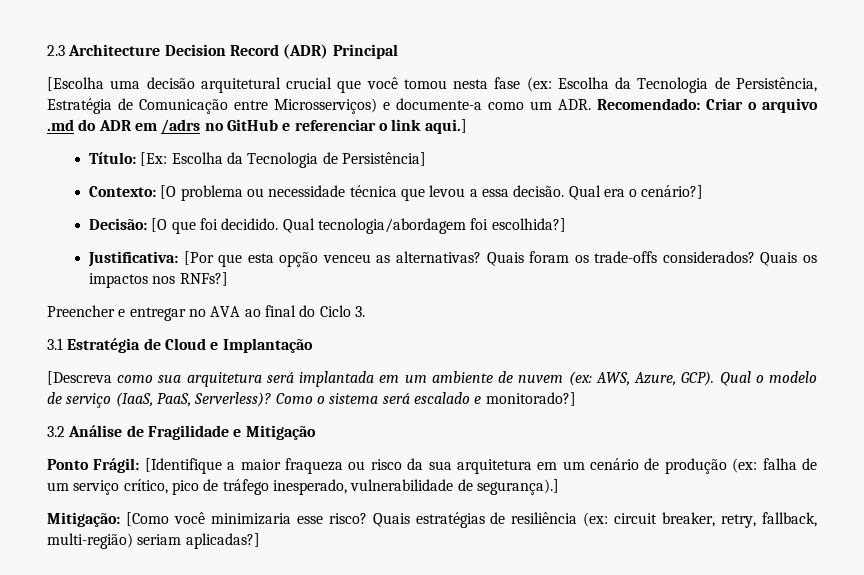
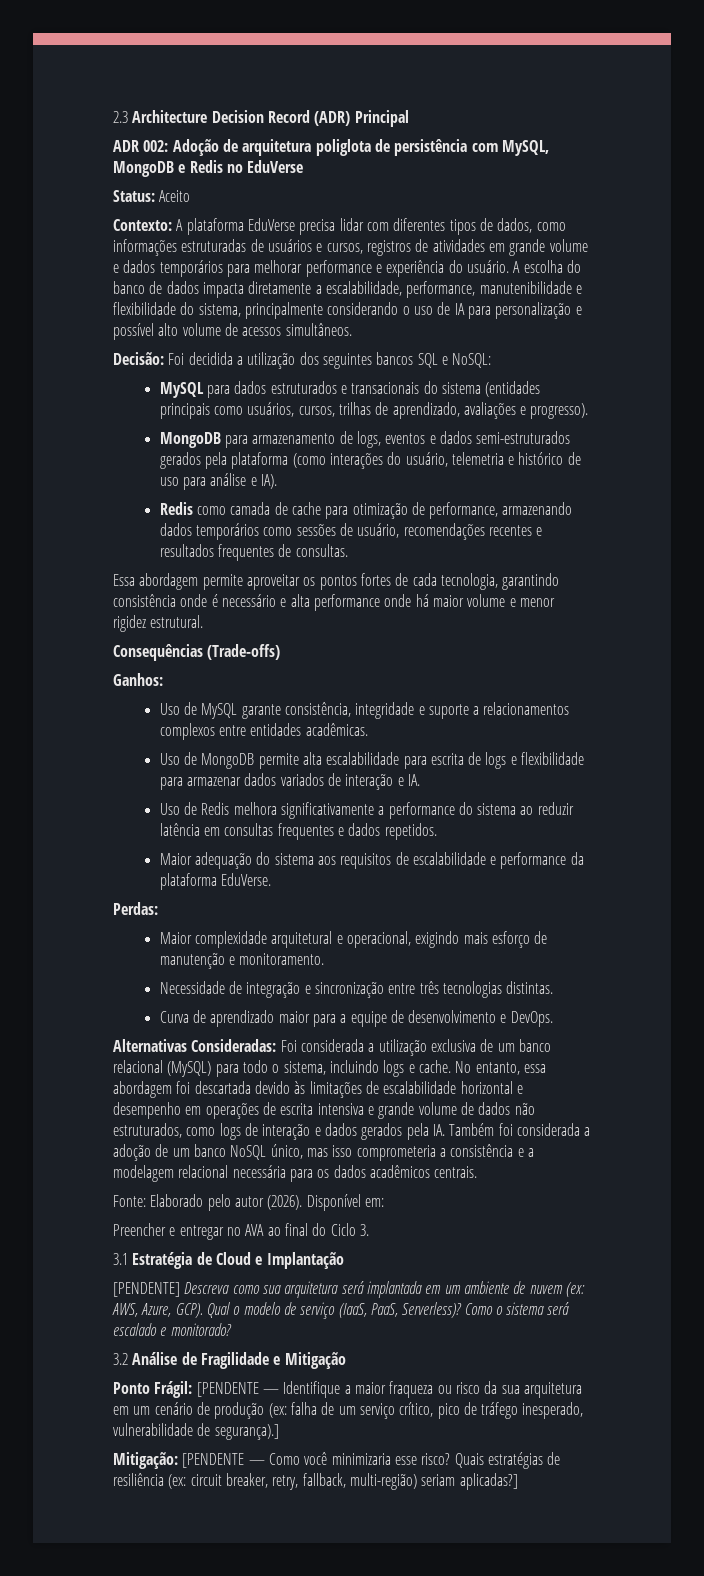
[47,77,817,93] [47,98,818,114] [47,119,467,134] [88,152,426,168] [88,185,704,201] [88,218,566,234] [87,251,818,267] [88,272,228,288] [Escolha uma decisão arquitetural crucial que você tomou nesta fase (ex: Escolha da Tecnologia de Persistência, Estratégia de Comunicação entre Microsserviços) e documente-a como um ADR. Recomendado: Criar o arquivo .md do ADR em /adrs no GitHub e referenciar o link aqui.] // Título: [Ex: Escolha da Tecnologia de Persistência] // Contexto: [O problema ou necessidade técnica que levou a essa decisão. Qual era o cenário?] // Decisão: [O que foi decidido. Qual tecnologia/abordagem foi escolhida?] // Justificativa: [Por que esta opção venceu as alternativas? Quais foram os trade-offs considerados? Quais os impactos nos RNFs?] -> [113,139,549,156] [113,160,304,177] [113,190,191,202] [113,218,566,235] [113,239,588,256] [113,260,581,277] [113,281,582,298] [113,302,582,319] [113,323,352,340] [113,352,492,369] [159,381,541,398] [159,402,589,419] [159,431,571,448] [159,452,581,469] [159,473,277,490] [159,502,573,519] [159,523,543,540] [159,544,348,561] [113,573,560,590] [113,594,555,611] [113,615,204,632] [113,644,281,661] [113,673,163,686] [159,702,570,719] [159,723,368,740] [159,752,585,769] [159,773,420,790] [159,802,574,819] [159,823,437,840] [159,852,584,869] [159,873,271,890] [113,902,158,915] [159,931,548,948] [159,952,325,969] [159,981,554,998] [159,1010,553,1027] [113,1039,551,1056] [113,1060,546,1077] [113,1081,523,1098] [113,1102,535,1119] [113,1123,591,1140] [113,1144,534,1161] [113,1165,478,1182] [113,1194,384,1211] ADR 002: Adoção de arquitetura poliglota de persistência com MySQL, MongoDB e Redis no EduVerse // Status: Aceito // Contexto: A plataforma EduVerse precisa lidar com diferentes tipos de dados, como informações estruturadas de usuários e cursos, registros de atividades em grande volume e dados temporários para melhorar performance e experiência do usuário. A escolha do banco de dados impacta diretamente a escalabilidade, performance, manutenibilidade e flexibilidade do sistema, principalmente considerando o uso de IA para personalização e possível alto volume de acessos simultâneos. // Decisão: Foi decidida a utilização dos seguintes bancos SQL e NoSQL: // MySQL para dados estruturados e transacionais do sistema (entidades principais como usuários, cursos, trilhas de aprendizado, avaliações e progresso). // MongoDB para armazenamento de logs, eventos e dados semi-estruturados gerados pela plataforma (como interações do usuário, telemetria e histórico de uso para análise e IA). // Redis como camada de cache para otimização de performance, armazenando dados temporários como sessões de usuário, recomendações recentes e resultados frequentes de consultas. // Essa abordagem permite aproveitar os pontos fortes de cada tecnologia, garantindo consistência onde é necessário e alta performance onde há maior volume e menor rigidez estrutural. // Consequências (Trade-offs) // Ganhos: // Uso de MySQL garante consistência, integridade e suporte a relacionamentos complexos entre entidades acadêmicas. // Uso de MongoDB permite alta escalabilidade para escrita de logs e flexibilidade para armazenar dados variados de interação e IA. // Uso de Redis melhora significativamente a performance do sistema ao reduzir latência em consultas frequentes e dados repetidos. // Maior adequação do sistema aos requisitos de escalabilidade e performance da plataforma EduVerse. // Perdas: // Maior complexidade arquitetural e operacional, exigindo mais esforço de manutenção e monitoramento. // Necessidade de integração e sincronização entre três tecnologias distintas. // Curva de aprendizado maior para a equipe de desenvolvimento e DevOps. // Alternativas Consideradas: Foi considerada a utilização exclusiva de um banco relacional (MySQL) para todo o sistema, incluindo logs e cache. No entanto, essa abordagem foi descartada devido às limitações de escalabilidade horizontal e desempenho em operações de escrita intensiva e grande volume de dados não estruturados, como logs de interação e dados gerados pela IA. Também foi considerada a adoção de um banco NoSQL único, mas isso comprometeria a consistência e a modelagem relacional necessária para os dados acadêmicos centrais. // Fonte: Elaborado pelo autor (2026). Disponível em:
[47,371,112,385] [Descreva -> [113,1282,230,1297] [PENDENTE] Descreva
[485,392,576,406] monitorado?] -> [170,1323,232,1336] monitorado?
[144,458,222,474] [Identifique -> [196,1381,341,1398] [PENDENTE — Identifique
[125,512,169,526] [Como -> [182,1453,300,1468] [PENDENTE — Como

